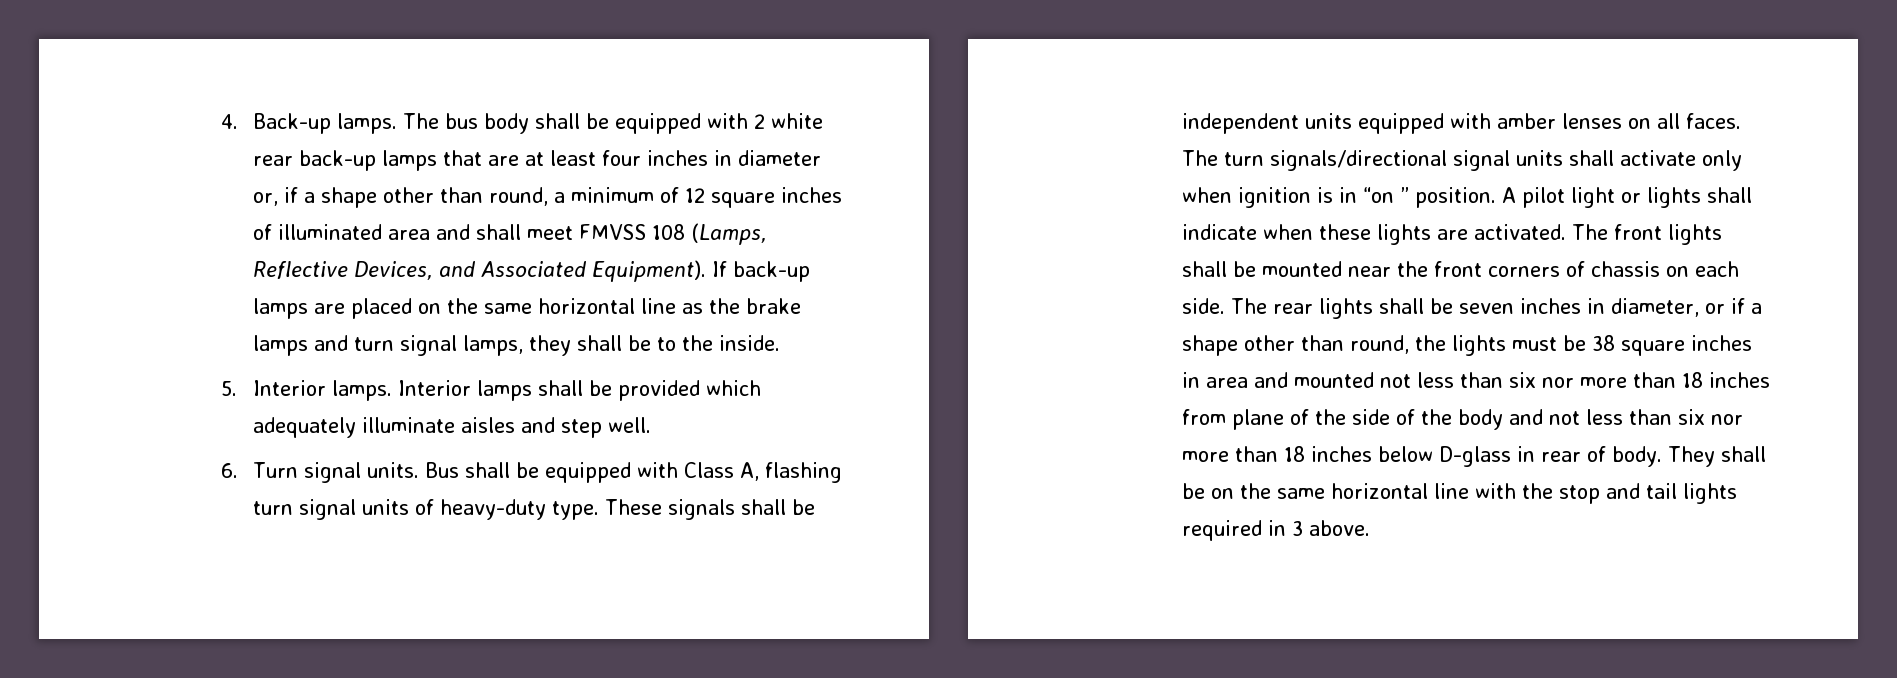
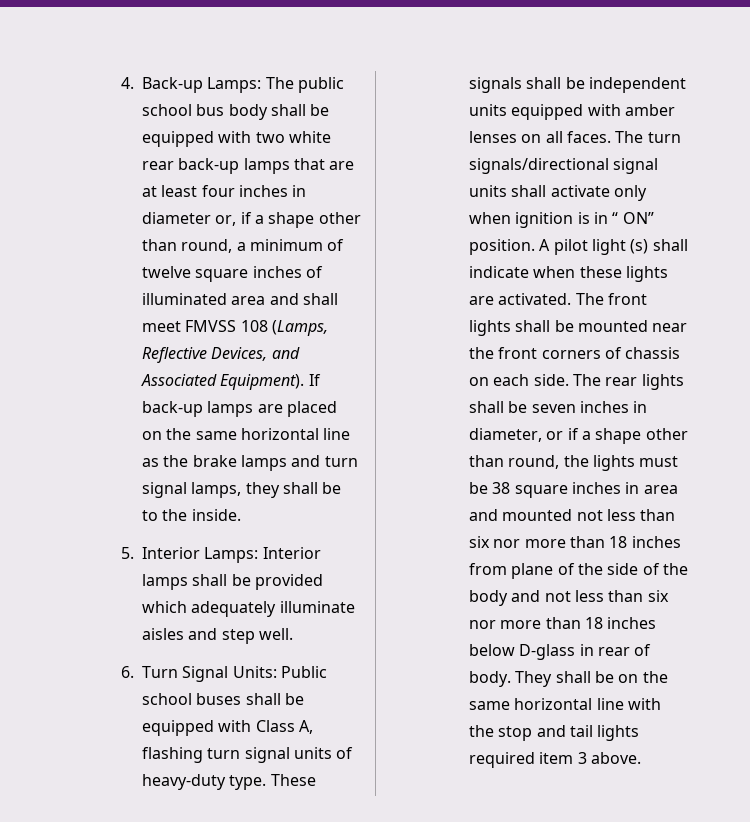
[337,113,440,134] lamps. The -> [207,77,344,93] [141,104,192,116] Lamps: The public school
[754,114,766,129] 2 -> [255,132,285,143] two
[685,188,706,203] 12 -> [141,266,191,278] twelve
[332,380,393,401] lamps. -> [204,547,259,563] Lamps:
[304,462,460,483] signal units. Bus -> [182,666,327,682] [141,693,242,705] Signal Units: Public school buses
[1363,187,1410,203] “on ” -> [612,212,654,224] “ ON”
[1621,187,1702,208] or lights -> [630,239,649,254] (s)
[1268,520,1287,536] in -> [539,752,574,764] item

